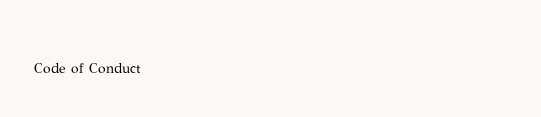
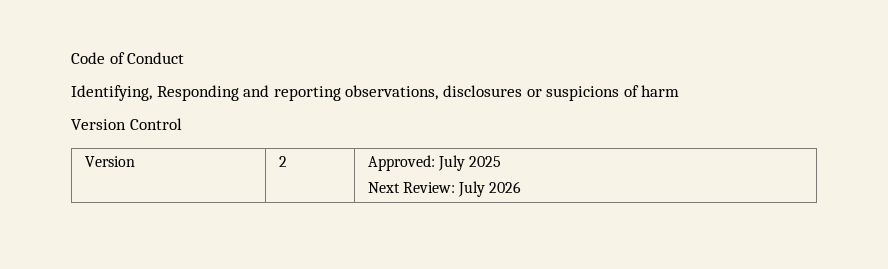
(141, 68) none -> [71,85,680,101] [71,118,182,130] [84,156,135,167] [278,156,287,167] [367,155,501,171] [367,181,522,197] // Identifying, Responding and reporting observations, disclosures or suspicions of harm // Version Control // Version | 2 | Approved: July 2025 // Next Review: July 2026

